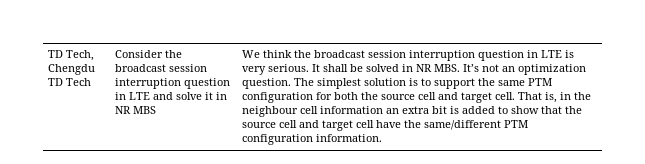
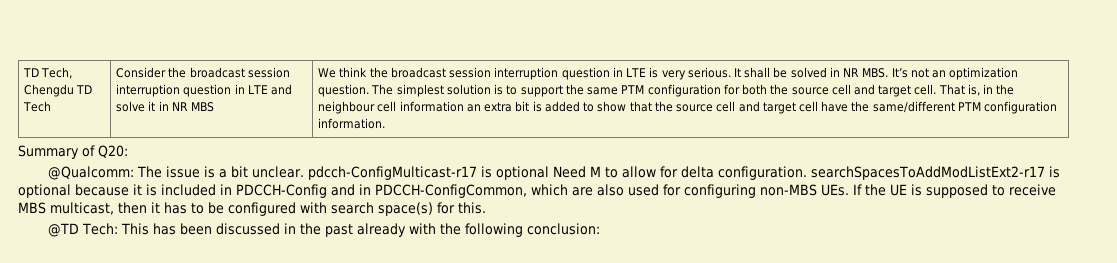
(383, 138) none -> [18,145,128,159] [47,166,1060,180] [18,184,1056,198] [18,202,486,216] [47,223,600,237] // Summary of Q20: // @Qualcomm: The issue is a bit unclear. pdcch-ConfigMulticast-r17 is optional Need M to allow for delta configuration. searchSpacesToAddModListExt2-r17 is optional because it is included in PDCCH-Config and in PDCCH-ConfigCommon, which are also used for configuring non-MBS UEs. If the UE is supposed to receive MBS multicast, then it has to be configured with search space(s) for this. // @TD Tech: This has been discussed in the past already with the following conclusion:

